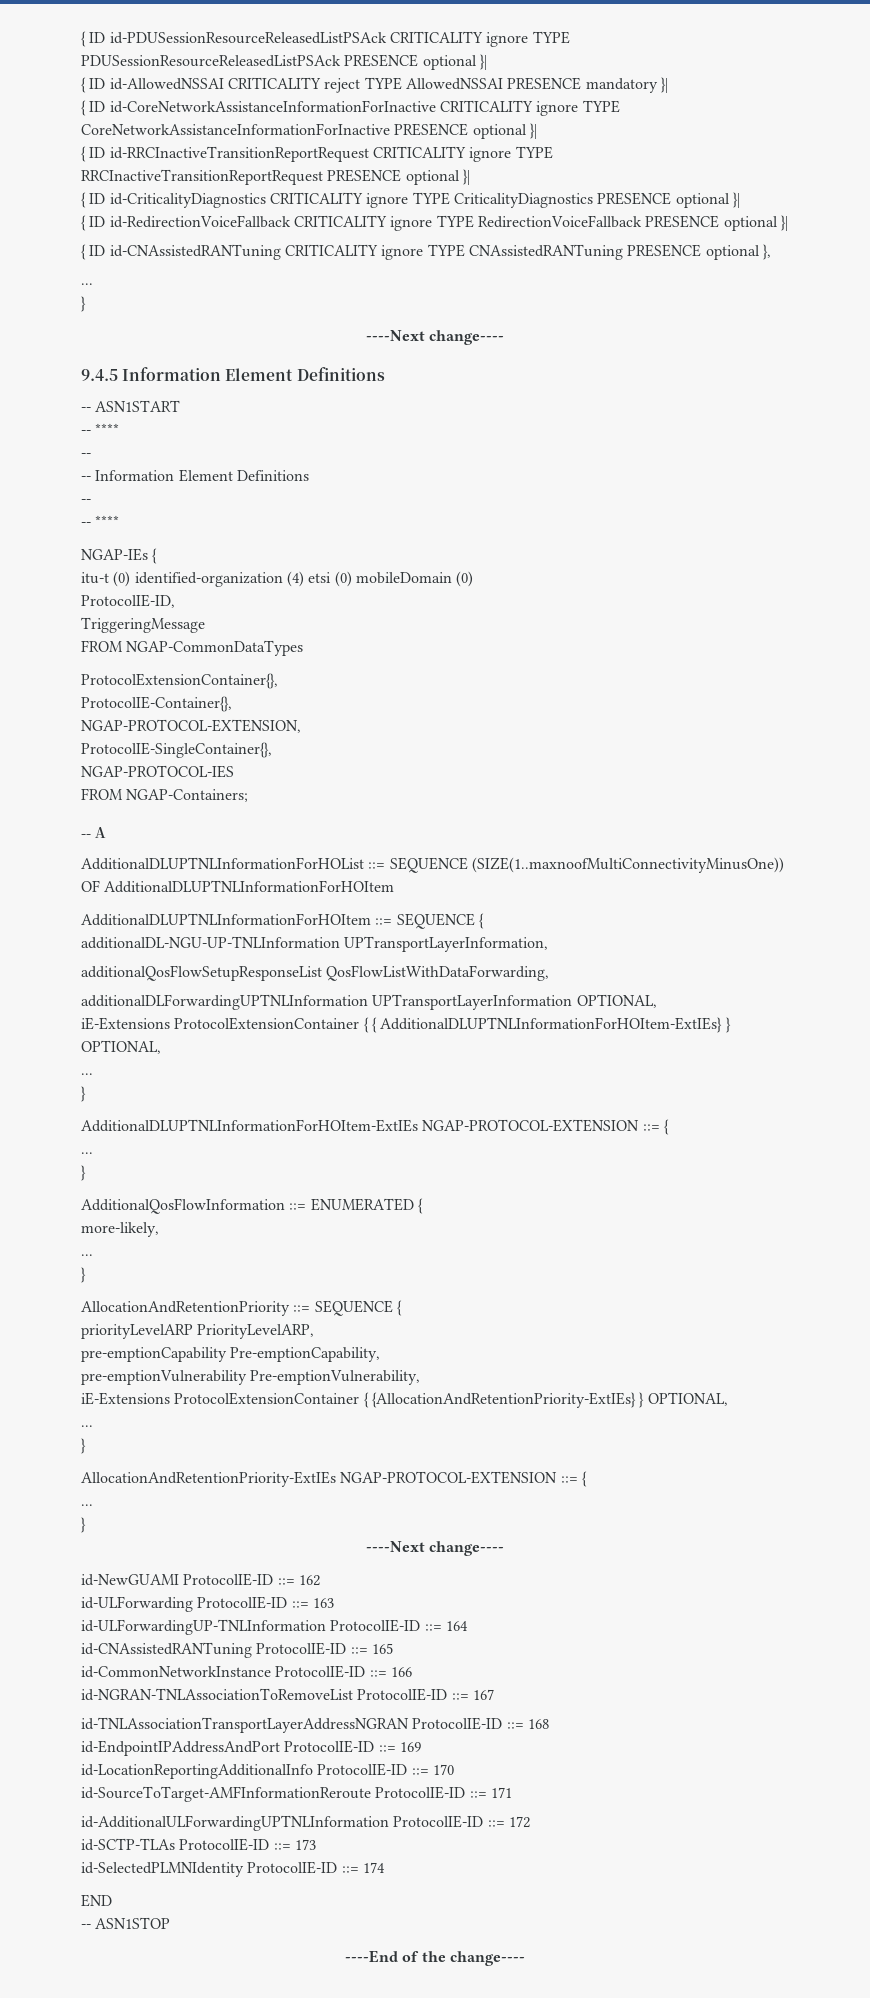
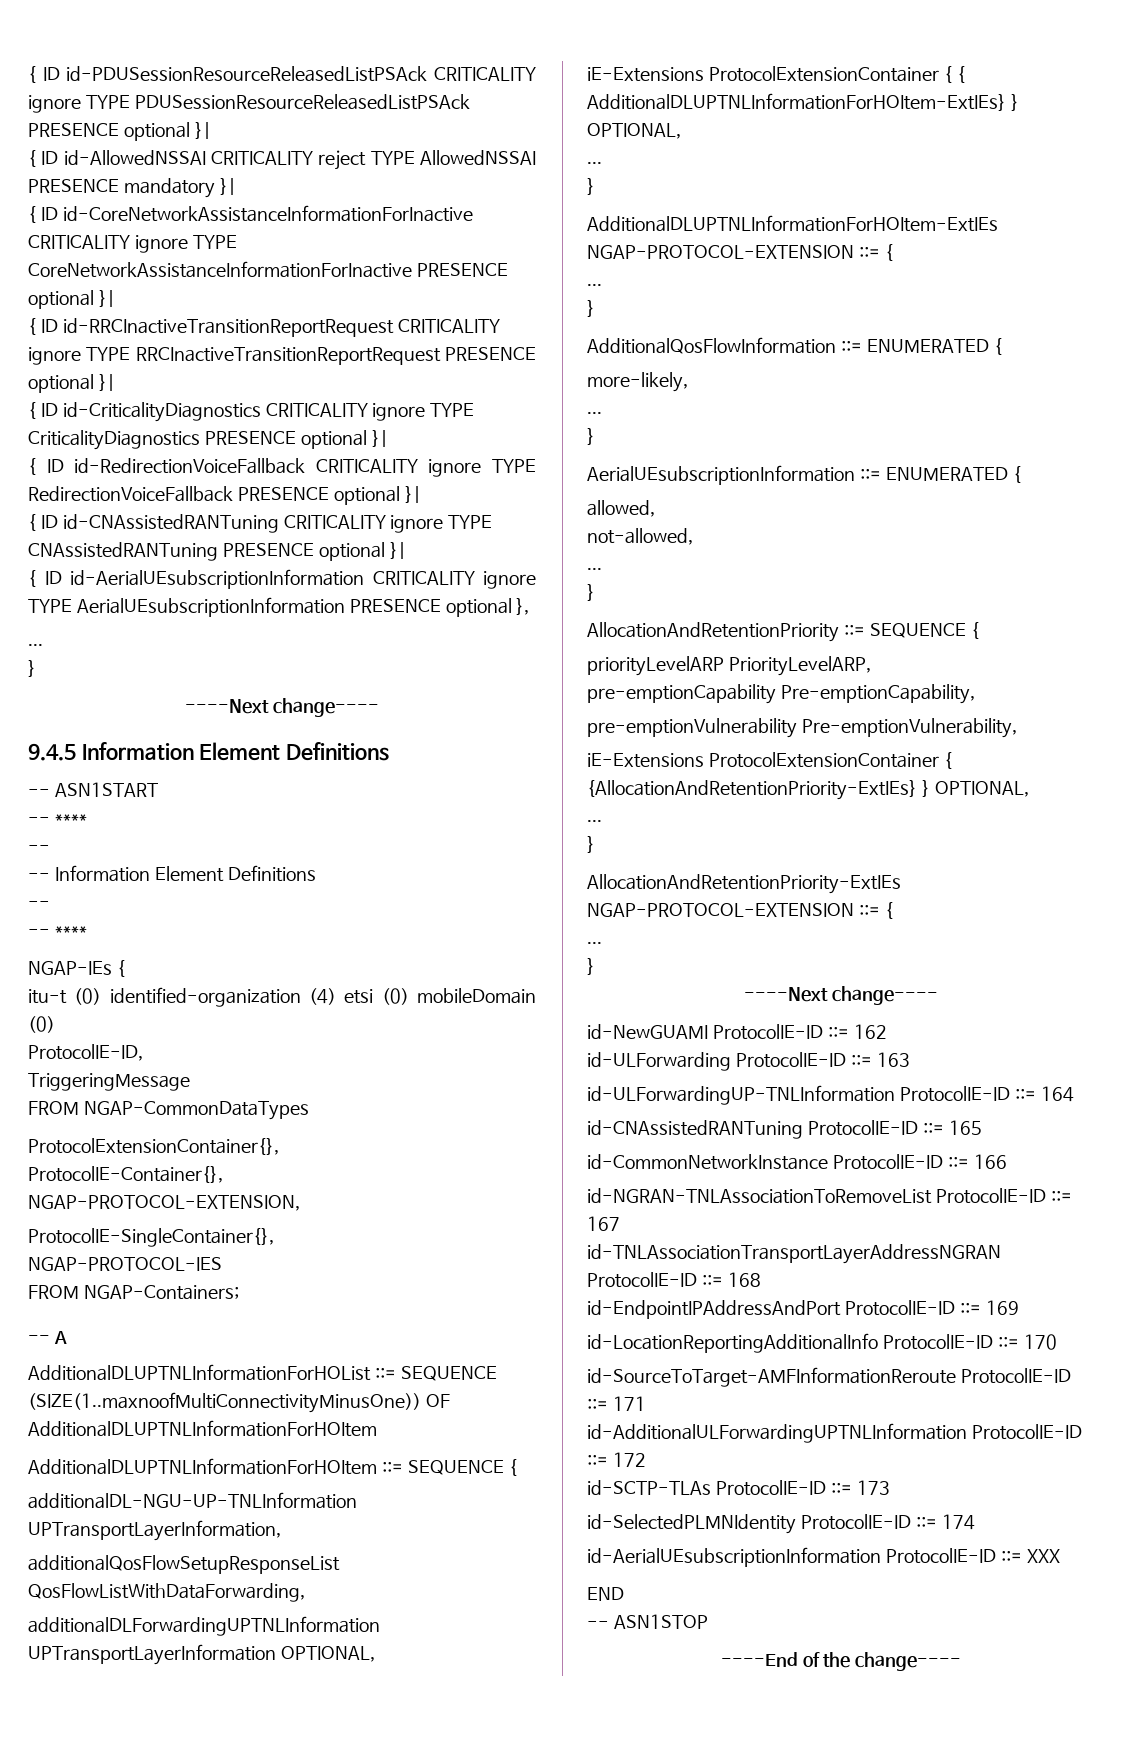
(760, 252) none -> [389,542,406,559] [28,569,536,589] [28,597,512,617] }| // { ID id-AerialUEsubscriptionInformation CRITICALITY ignore TYPE AerialUEsubscriptionInformation PRESENCE optional
(86, 1275) none -> [587,465,1021,485] [587,500,655,517] [587,528,693,545] [587,568,602,570] [587,584,595,601] // AerialUEsubscriptionInformation ::= ENUMERATED { // allowed, // not-allowed, // ... // }
(385, 1867) none -> [587,1547,1060,1567] // id-AerialUEsubscriptionInformation ProtocolIE-ID ::= XXX

